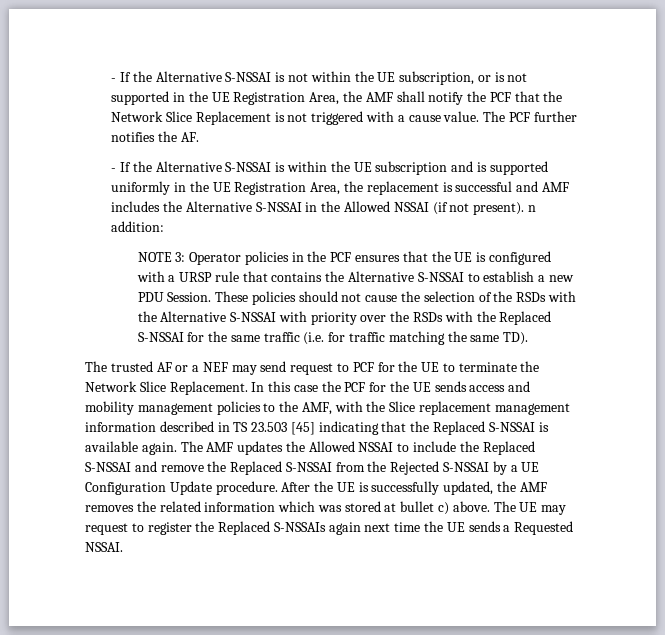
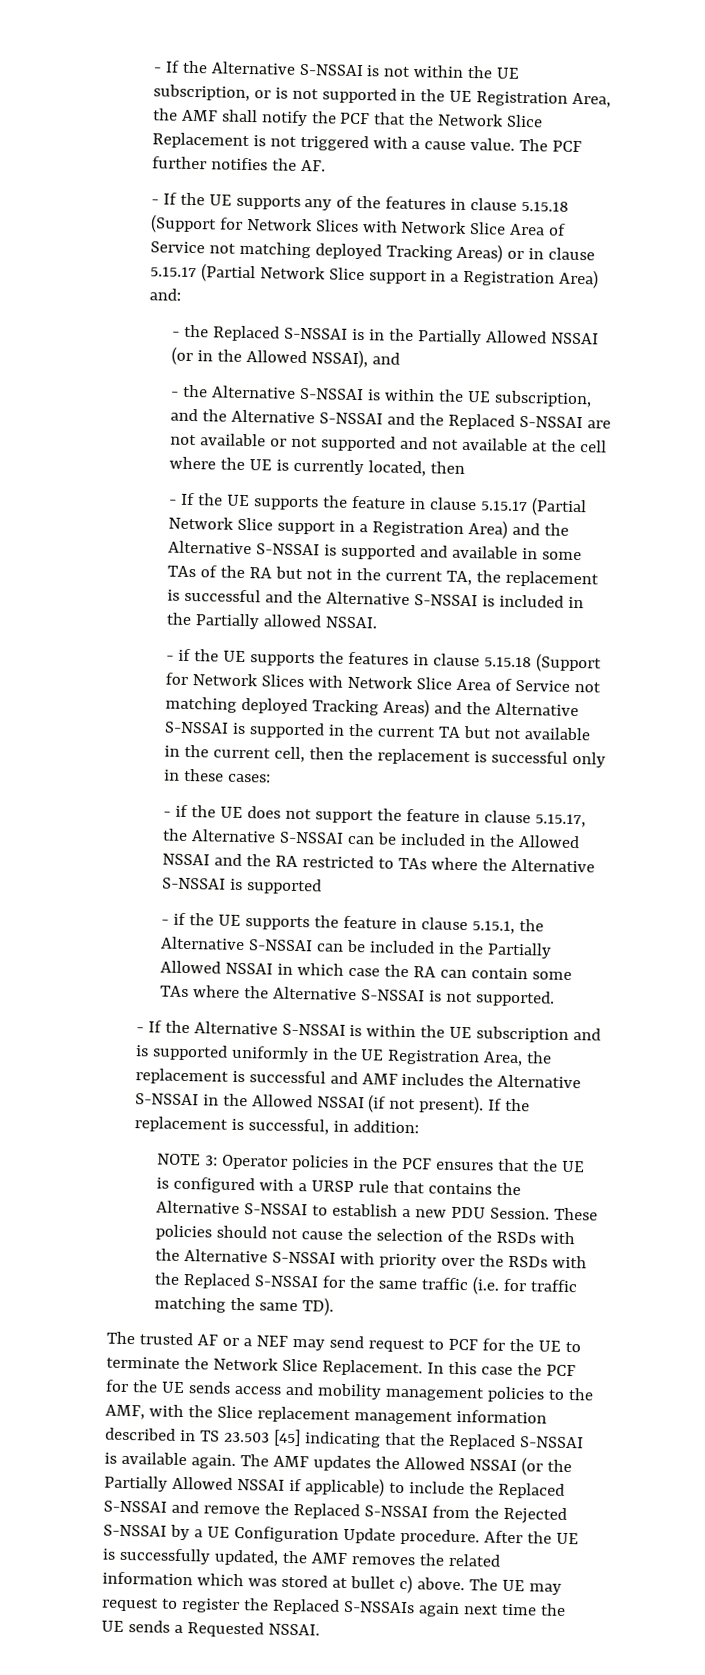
(199, 137) none -> [150,192,570,212] [149,214,567,236] [149,241,596,263] [149,263,600,289] [148,288,181,301] [172,324,599,346] [171,346,401,369] [170,384,592,408] [170,408,611,430] [170,433,607,453] [169,456,465,477] [169,492,587,517] [168,516,569,539] [168,540,582,561] [167,565,599,588] [167,588,584,609] [166,612,378,630] [166,648,602,673] [165,672,601,693] [165,696,579,718] [164,721,591,741] [164,744,606,768] [164,768,272,783] [163,804,586,828] [162,828,580,849] [162,853,595,873] [162,877,323,895] [161,912,544,934] [160,936,552,959] [160,960,572,980] [160,985,555,1007] // - If the UE supports any of the features in clause 5.15.18 (Support for Network Slices with Network Slice Area of Service not matching deployed Tracking Areas) or in clause 5.15.17 (Partial Network Slice support in a Registration Area) and: // - the Replaced S-NSSAI is in the Partially Allowed NSSAI (or in the Allowed NSSAI), and // - the Alternative S-NSSAI is within the UE subscription, and the Alternative S-NSSAI and the Replaced S-NSSAI are not available or not supported and not available at the cell where the UE is currently located, then // - If the UE supports the feature in clause 5.15.17 (Partial Network Slice support in a Registration Area) and the Alternative S-NSSAI is supported and available in some TAs of the RA but not in the current TA, the replacement is successful and the Alternative S-NSSAI is included in the Partially allowed NSSAI. // - if the UE supports the features in clause 5.15.18 (Support for Network Slices with Network Slice Area of Service not matching deployed Tracking Areas) and the Alternative S-NSSAI is supported in the current TA but not available in the current cell, then the replacement is successful only in these cases: // - if the UE does not support the feature in clause 5.15.17, the Alternative S-NSSAI can be included in the Allowed NSSAI and the RA restricted to TAs where the Alternative S-NSSAI is supported // - if the UE supports the feature in clause 5.15.1, the Alternative S-NSSAI can be included in the Partially Allowed NSSAI in which case the RA can contain some TAs where the Alternative S-NSSAI is not supported.
[527,205,536,212] n -> [488,1098,531,1112] [133,1116,349,1135] If the replacement is successful, in
(394, 447) none -> [520,1457,572,1476] [104,1475,385,1497] (or the Partially Allowed NSSAI if applicable)

